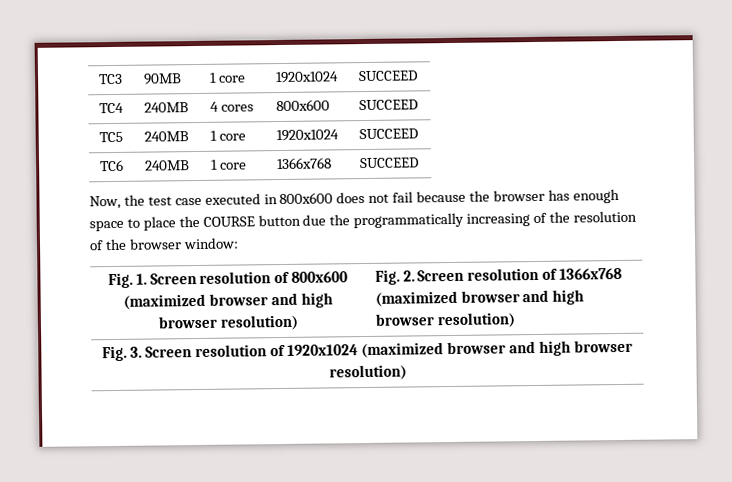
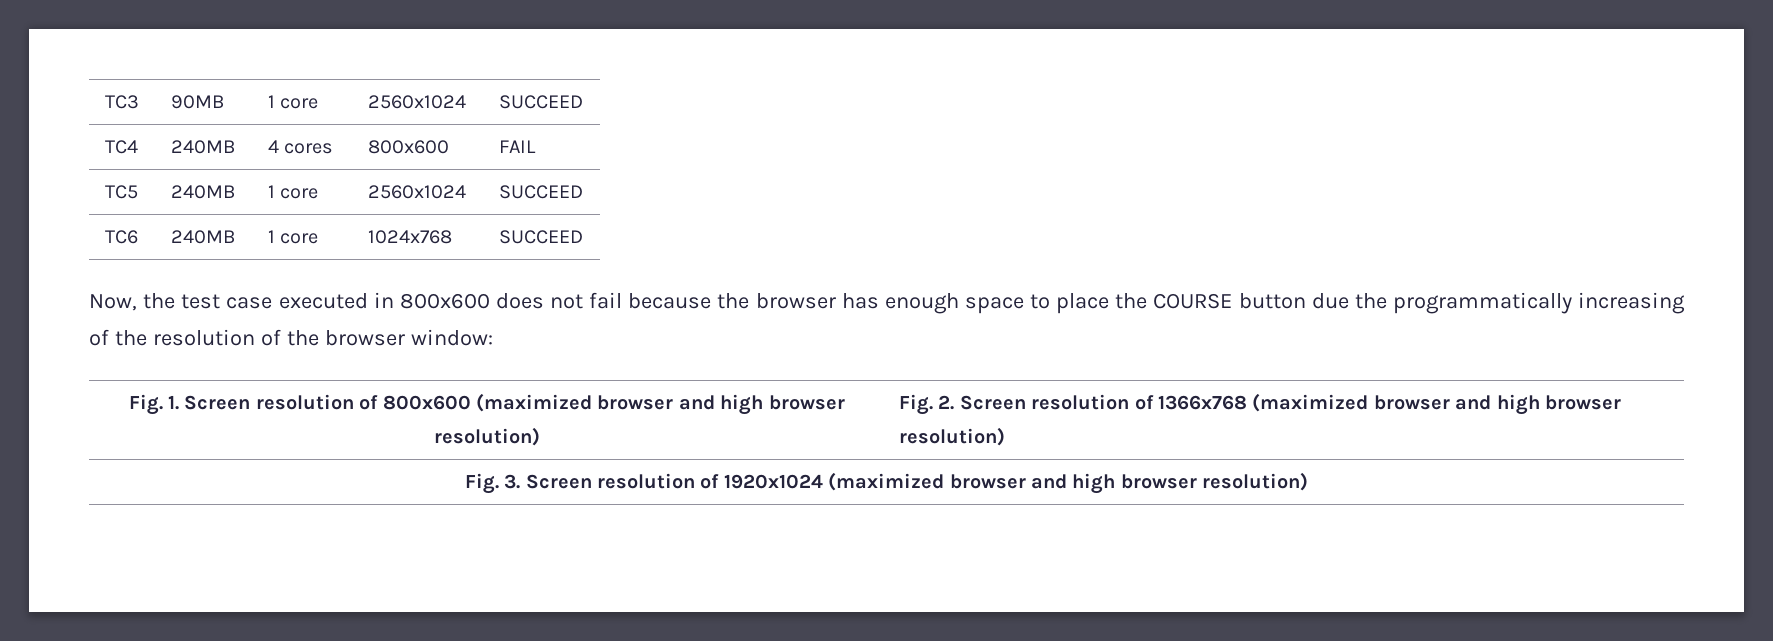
[274,71,339,84] 1920x1024 -> [367,95,466,109] 2560x1024
[358,99,418,111] SUCCEED -> [498,140,536,153] FAIL
[275,129,339,142] 1920x1024 -> [367,185,466,199] 2560x1024
[276,157,332,170] 1366x768 -> [367,230,452,244] 1024x768

